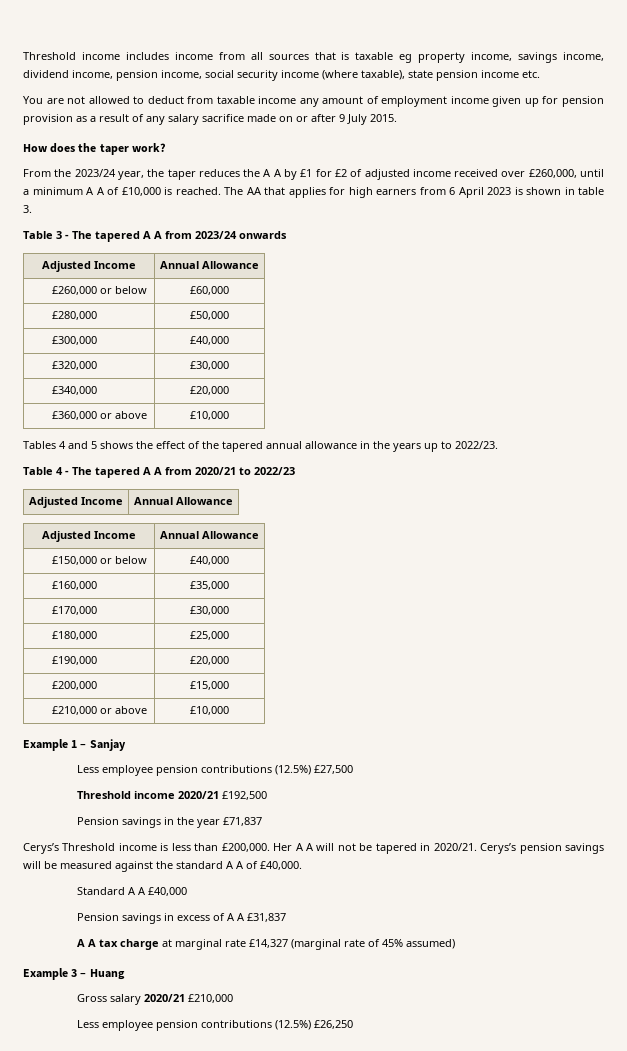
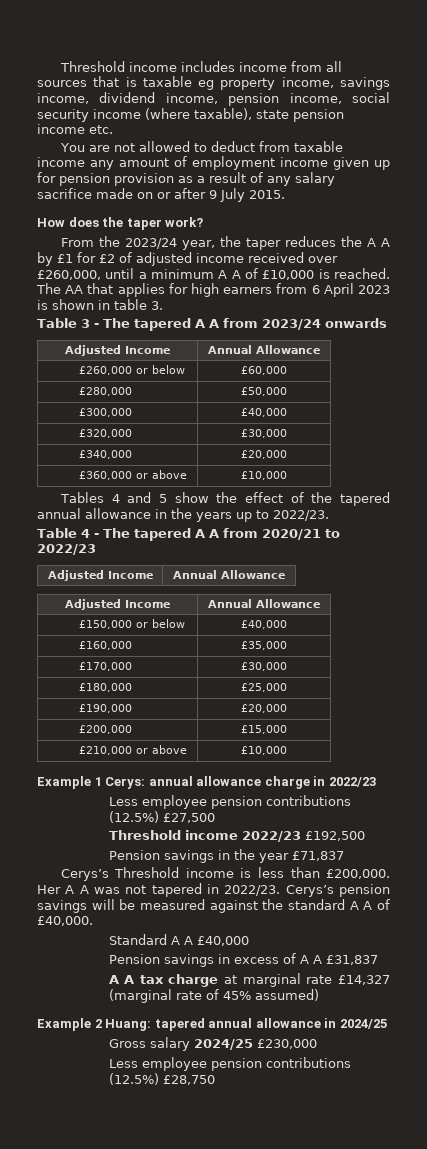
[100,441,133,449] shows -> [174,492,209,503] show
[80,739,126,751] – Sanjay -> [105,776,376,789] Cerys: annual allowance charge in 2022/23
[178,791,220,799] 2020/21 -> [241,831,301,842] 2022/23
[316,843,373,851] will not be -> [94,885,147,894] was not
[433,843,477,851] 2020/21. -> [224,885,281,896] 2022/23.
[71,969,125,980] 3 – Huang -> [94,1018,387,1031] 2 Huang: tapered annual allowance in 2024/25
[144,994,234,1003] [77,1020,354,1031] 2020/21 £210,000 // Less employee pension contributions (12.5%) £26,250 -> [193,1039,317,1050] [108,1057,351,1071] [108,1073,215,1085] 2024/25 £230,000 // Less employee pension contributions (12.5%) £28,750

